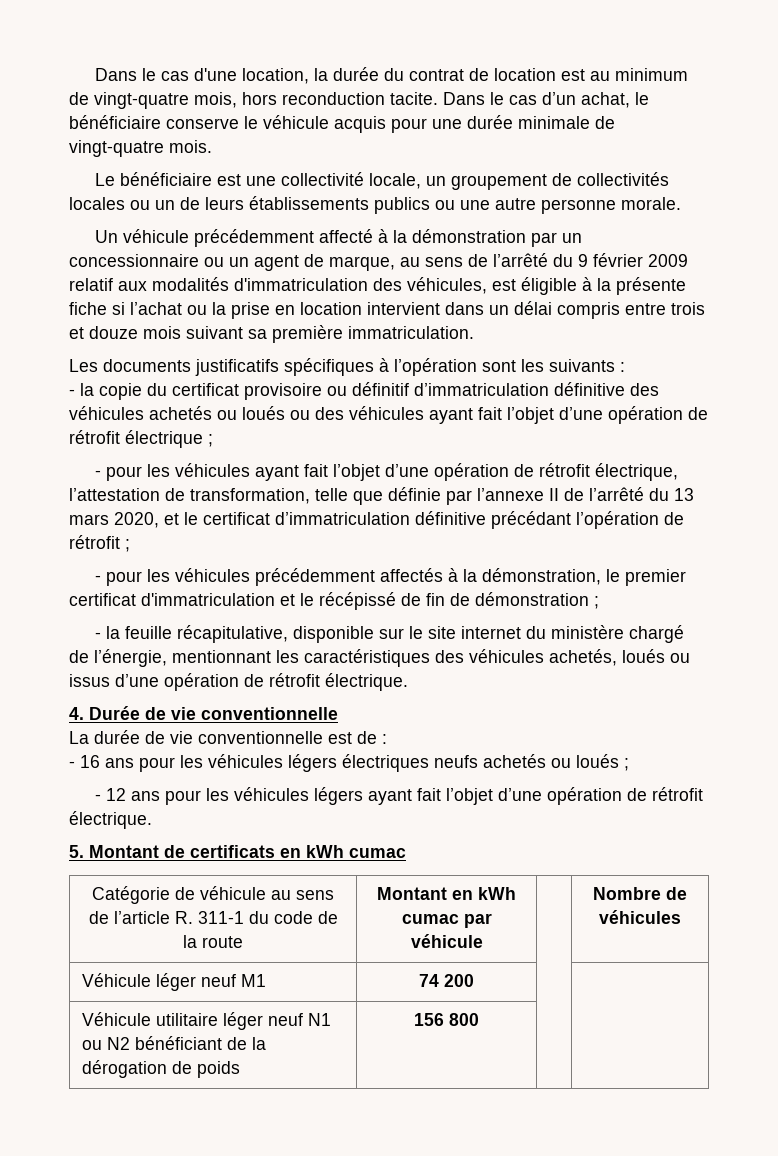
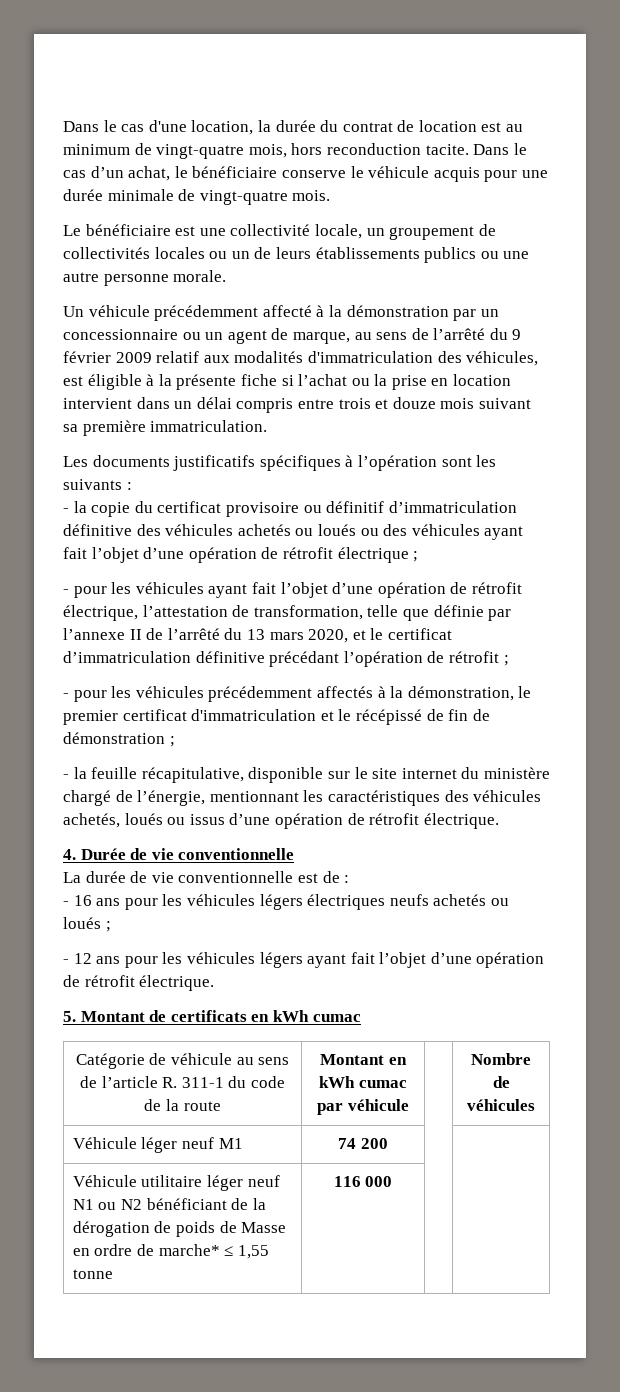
[414,1013,479,1026] | 156 800 -> [219,1221,287,1233] [72,1244,269,1259] [72,1269,113,1279] [333,1176,393,1187] de Masse en ordre de marche* ≤ 1,55 tonne | 116 000

